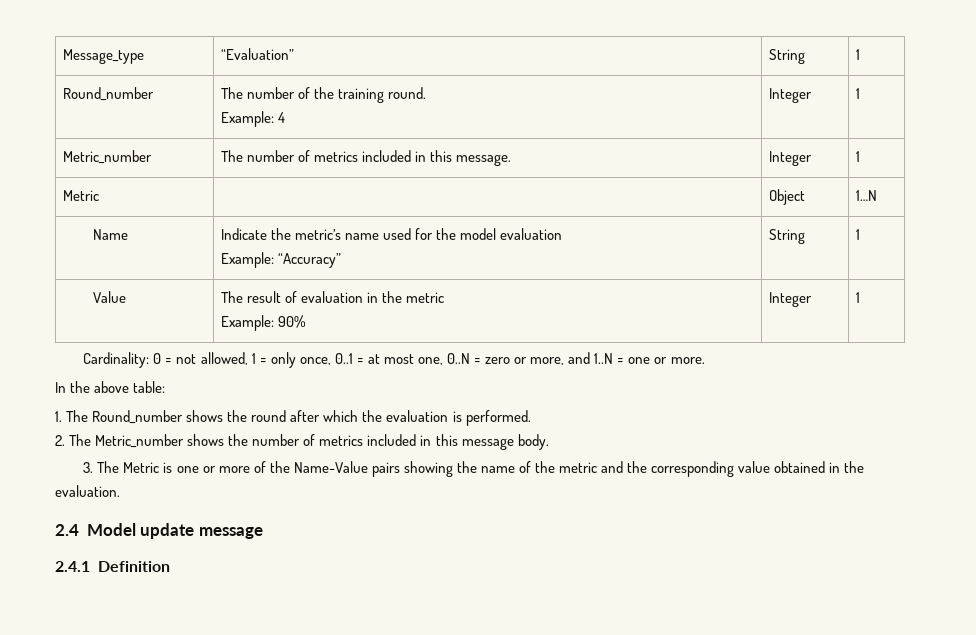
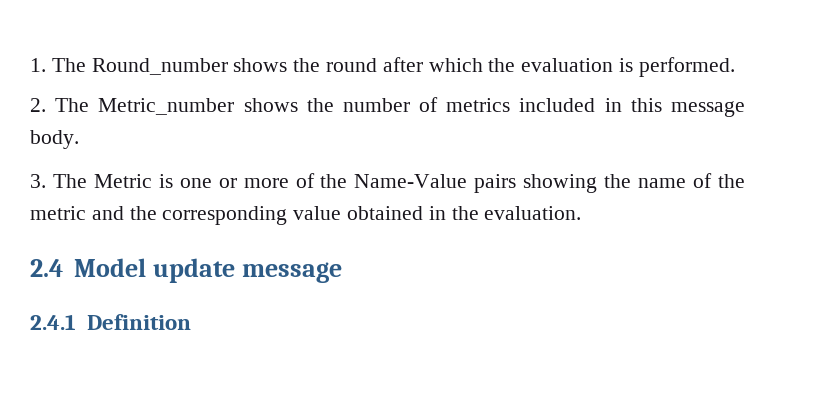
[62,49,144,64] [220,48,294,60] [768,49,805,64] [855,49,860,60] [62,87,154,101] [220,87,426,103] [220,111,285,127] [768,88,812,103] [855,88,860,99] [62,150,152,164] [220,150,511,166] [768,151,812,166] [855,151,860,162] [62,190,99,201] [768,189,805,205] [855,190,877,201] [93,229,129,240] [220,228,562,240] [220,252,341,268] [768,229,805,244] [855,229,860,240] [93,291,127,303] [220,291,444,303] [220,315,305,331] [768,292,812,307] [855,292,860,303] [83,352,705,368] [55,381,166,393] Message_type | “Evaluation” | String | 1 // Round_number | The number of the training round. // Example: 4 | Integer | 1 // Metric_number | The number of metrics included in this message. | Integer | 1 // Metric | | Object | 1…N // Name | Indicate the metric’s name used for the model evaluation // Example: “Accuracy” | String | 1 // Value | The result of evaluation in the metric // Example: 90% | Integer | 1 // Cardinality: 0 = not allowed, 1 = only once, 0..1 = at most one, 0..N = zero or more, and 1..N = one or more. // In the above table: // -> (30, 65) none

